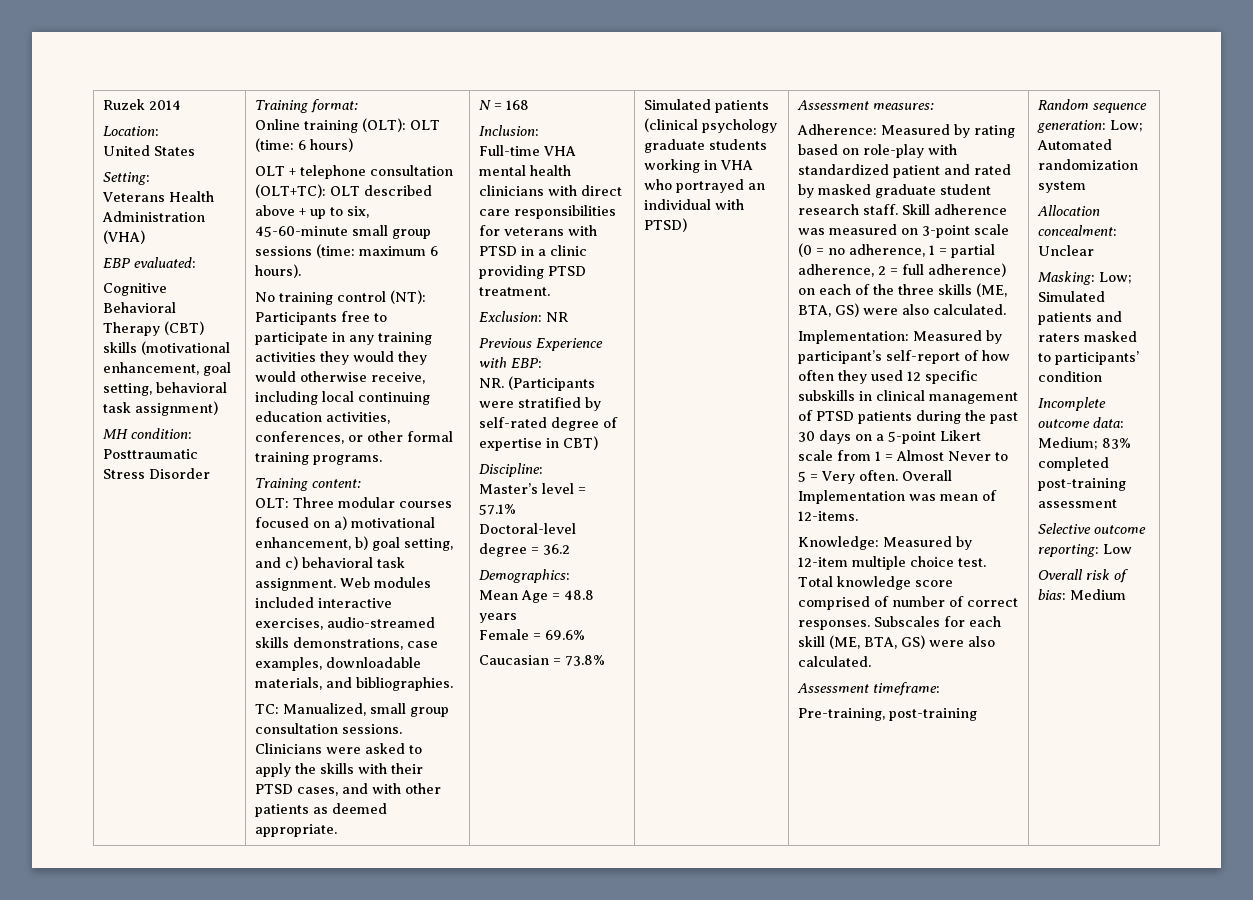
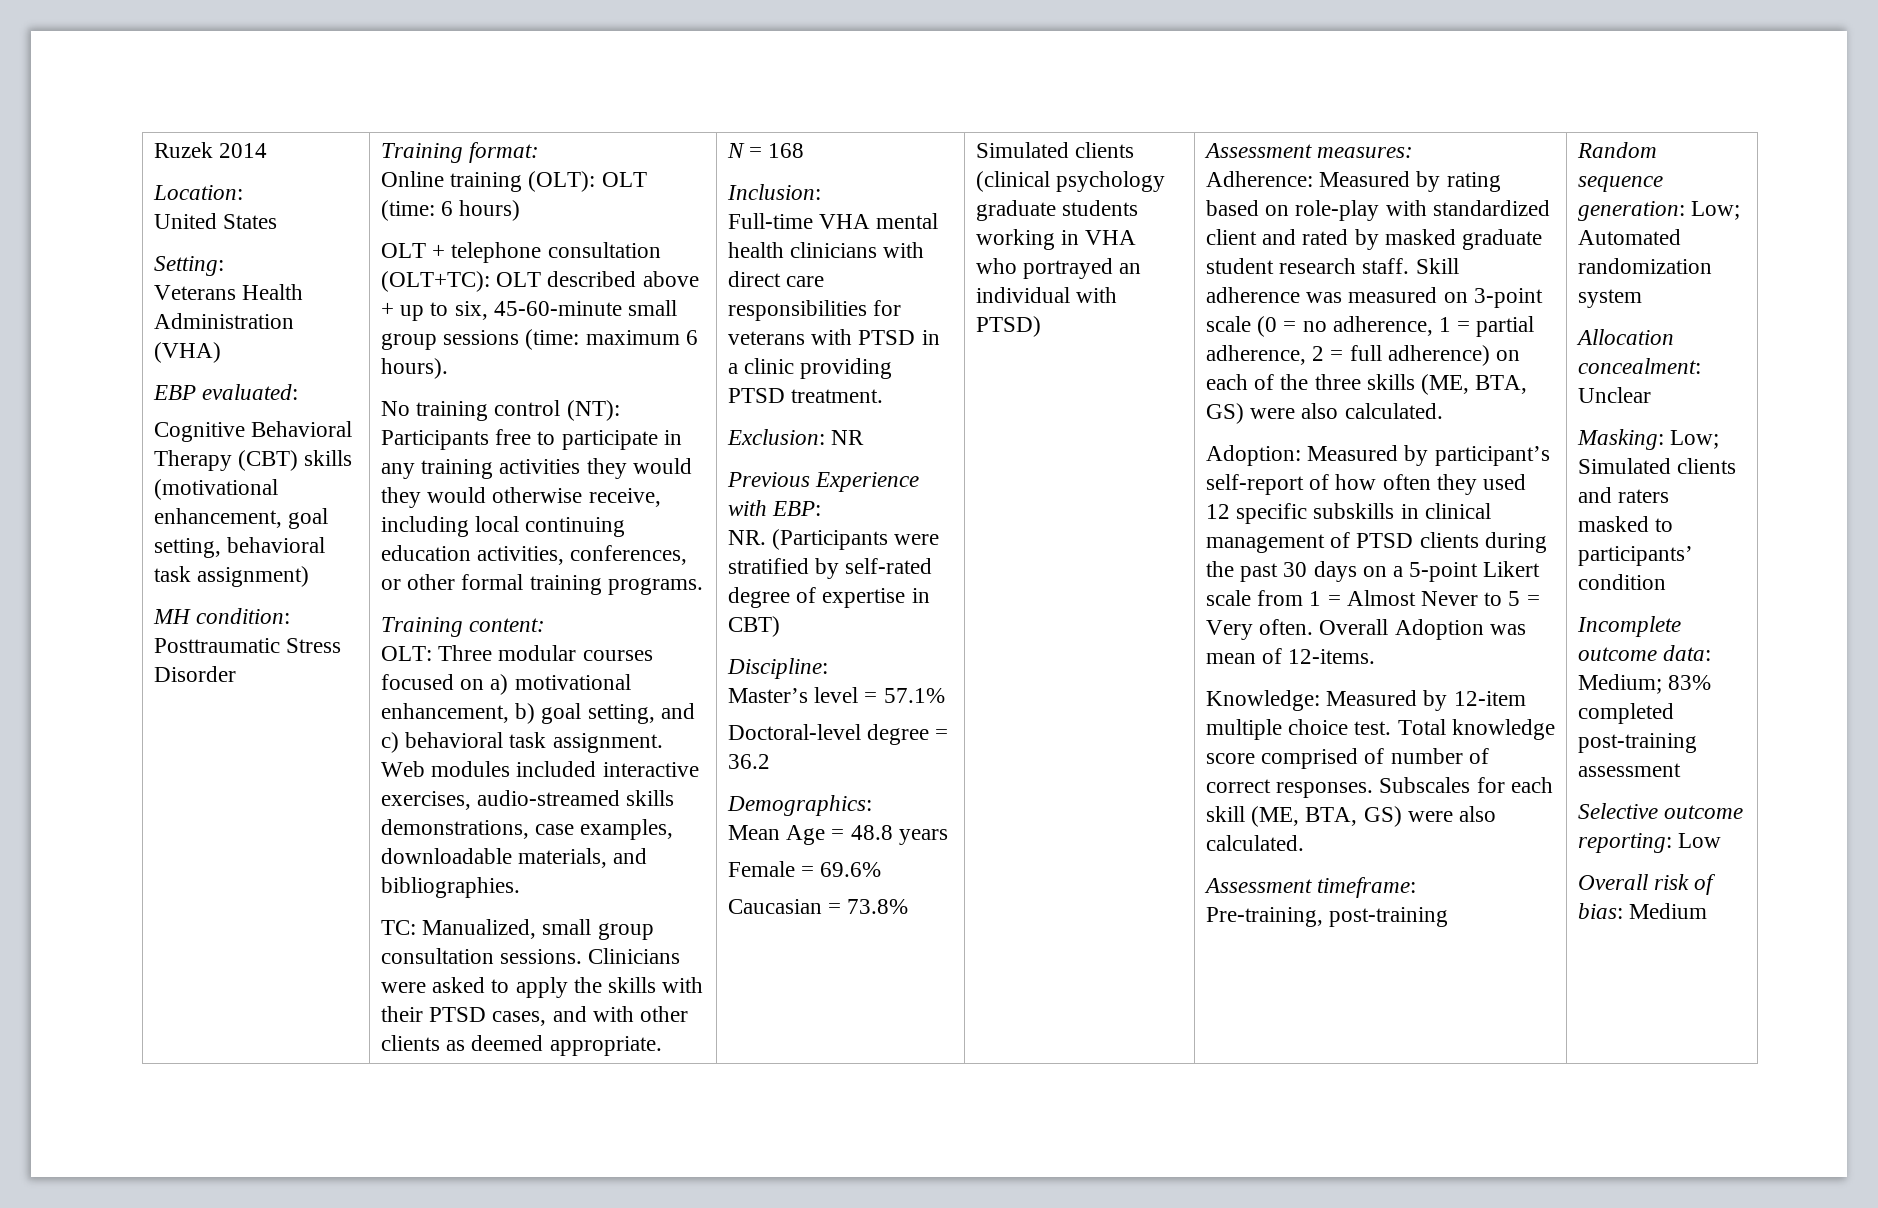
[255,804,310,817] patients -> [380,1035,440,1051] clients
[715,100,770,113] patients -> [1075,142,1135,158] clients
[893,165,941,178] patient -> [1205,229,1257,245] client
[798,330,910,344] Implementation: -> [1205,445,1301,466] Adoption:
[858,411,913,424] patients -> [1419,532,1479,548] clients
[798,490,906,504] Implementation -> [1394,619,1484,640] Adoption
[1038,312,1093,325] patients -> [1677,458,1737,474] clients

